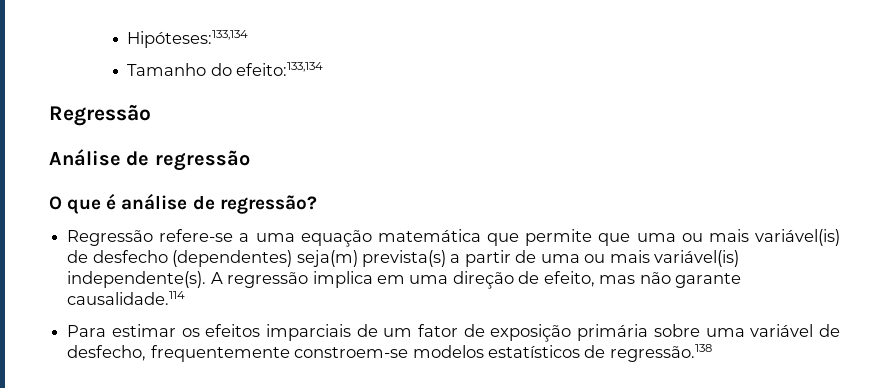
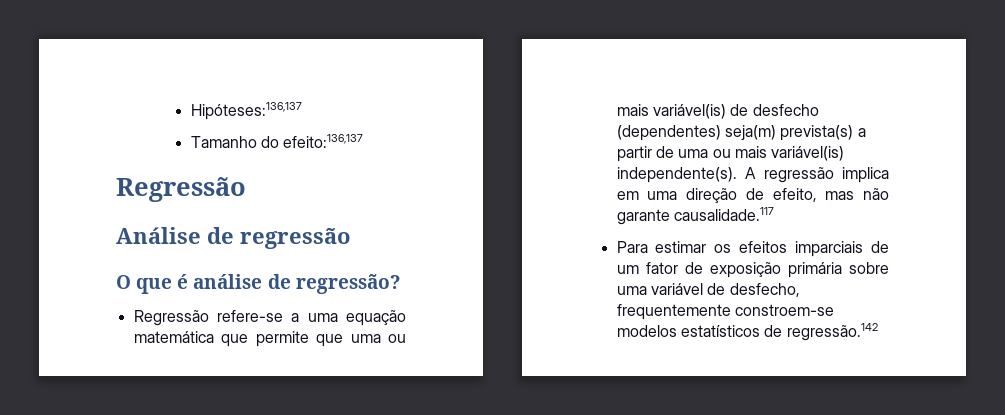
[127,30,249,48] Hipóteses:133,134 -> [190,102,302,120] Hipóteses:136,137
[236,62,324,76] efeito:133,134 -> [283,134,364,148] efeito:136,137
[67,291,186,305] causalidade.114 -> [673,207,774,221] causalidade.117
[609,344,712,362] regressão.138 -> [786,323,878,341] regressão.142

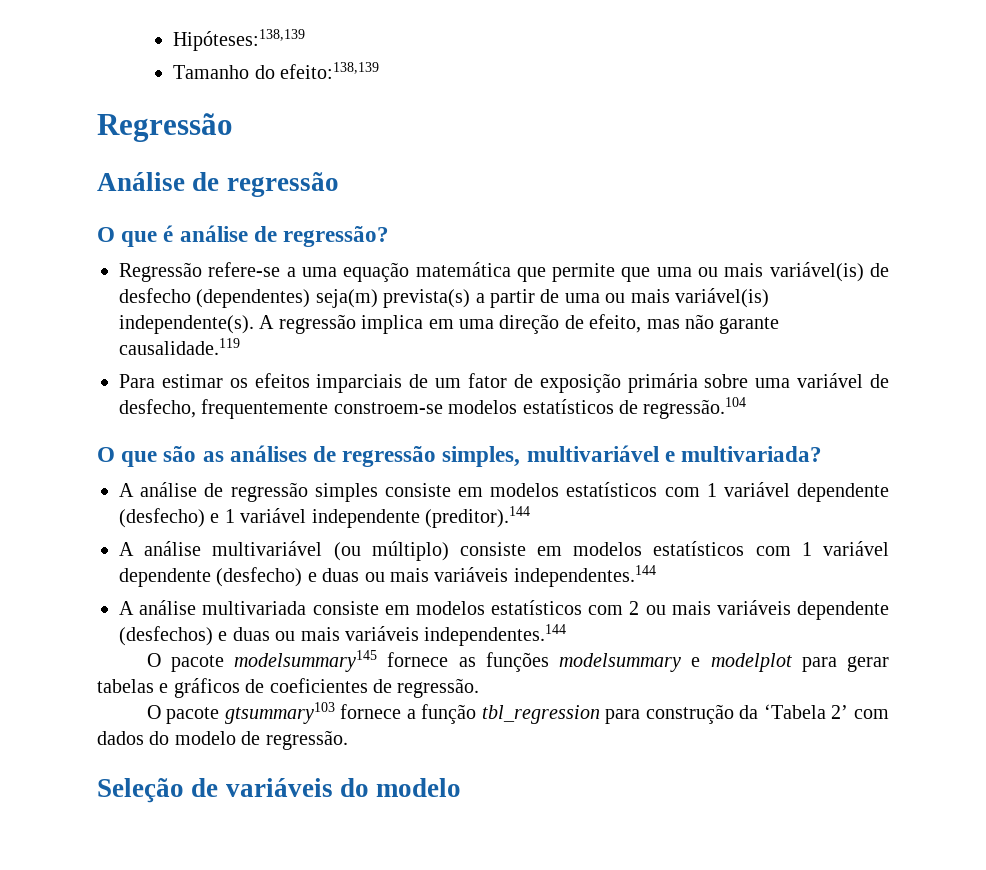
[190,102,302,120] Hipóteses:136,137 -> [173,29,306,51] Hipóteses:138,139
[283,134,364,148] efeito:136,137 -> [280,62,380,79] efeito:138,139
[673,207,774,221] causalidade.117 -> [119,338,240,355] causalidade.119
[786,323,878,341] regressão.142 -> [643,397,747,419] [97,445,823,467] [119,482,889,502] [119,506,530,528] [119,541,889,561] [119,565,656,587] [119,600,889,620] [119,624,567,646] [146,650,889,672] [97,678,480,698] [146,702,889,724] [97,730,348,750] [97,778,462,803] regressão.104 // O que são as análises de regressão simples, multivariável e multivariada? // A análise de regressão simples consiste em modelos estatísticos com 1 variável dependente (desfecho) e 1 variável independente (preditor).144 // A análise multivariável (ou múltiplo) consiste em modelos estatísticos com 1 variável dependente (desfecho) e duas ou mais variáveis independentes.144 // A análise multivariada consiste em modelos estatísticos com 2 ou mais variáveis dependente (desfechos) e duas ou mais variáveis independentes.144 // O pacote modelsummary145 fornece as funções modelsummary e modelplot para gerar tabelas e gráficos de coeficientes de regressão. // O pacote gtsummary103 fornece a função tbl_regression para construção da ‘Tabela 2’ com dados do modelo de regressão. // Seleção de variáveis do modelo

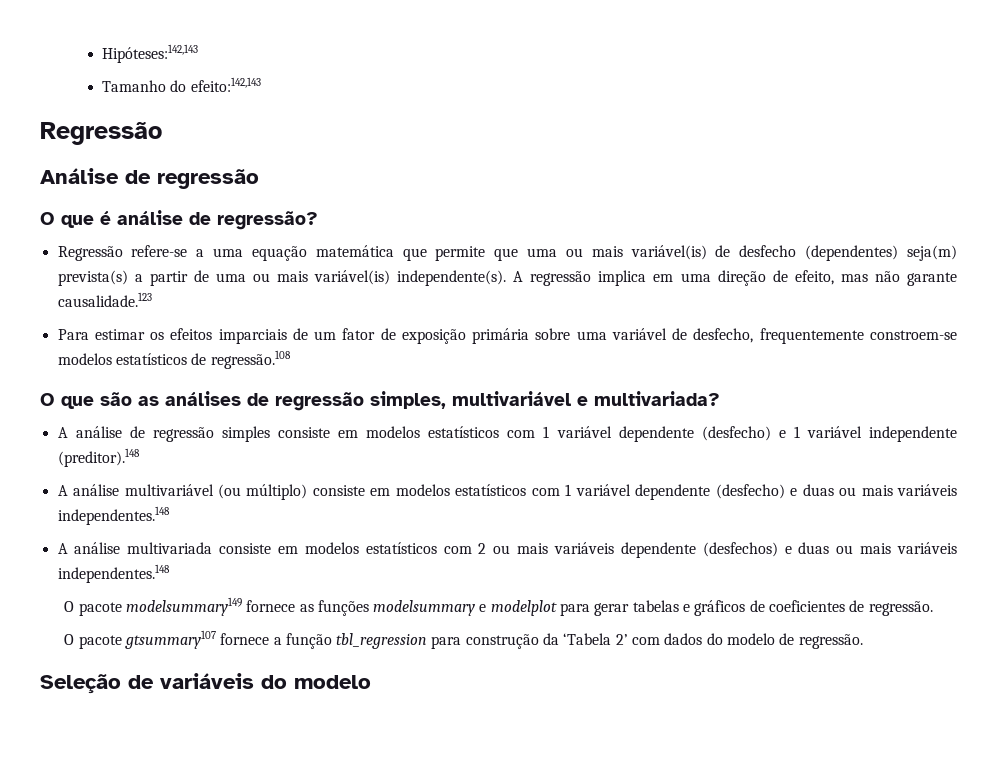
[173,29,306,51] Hipóteses:138,139 -> [101,44,198,63] Hipóteses:142,143
[280,62,380,79] efeito:138,139 -> [190,77,261,92] efeito:142,143
[119,338,240,355] causalidade.119 -> [57,292,152,307] causalidade.123
[643,397,747,419] regressão.104 -> [210,350,291,369] regressão.108
[425,506,530,528] (preditor).144 -> [57,448,140,467] (preditor).148
[513,565,656,587] independentes.144 -> [57,506,170,525] independentes.148
[424,624,567,646] [146,650,378,672] independentes.144 // O pacote modelsummary145 -> [57,564,170,583] [64,597,242,616] independentes.148 // O pacote modelsummary149
[224,702,335,724] gtsummary103 -> [124,630,216,649] gtsummary107

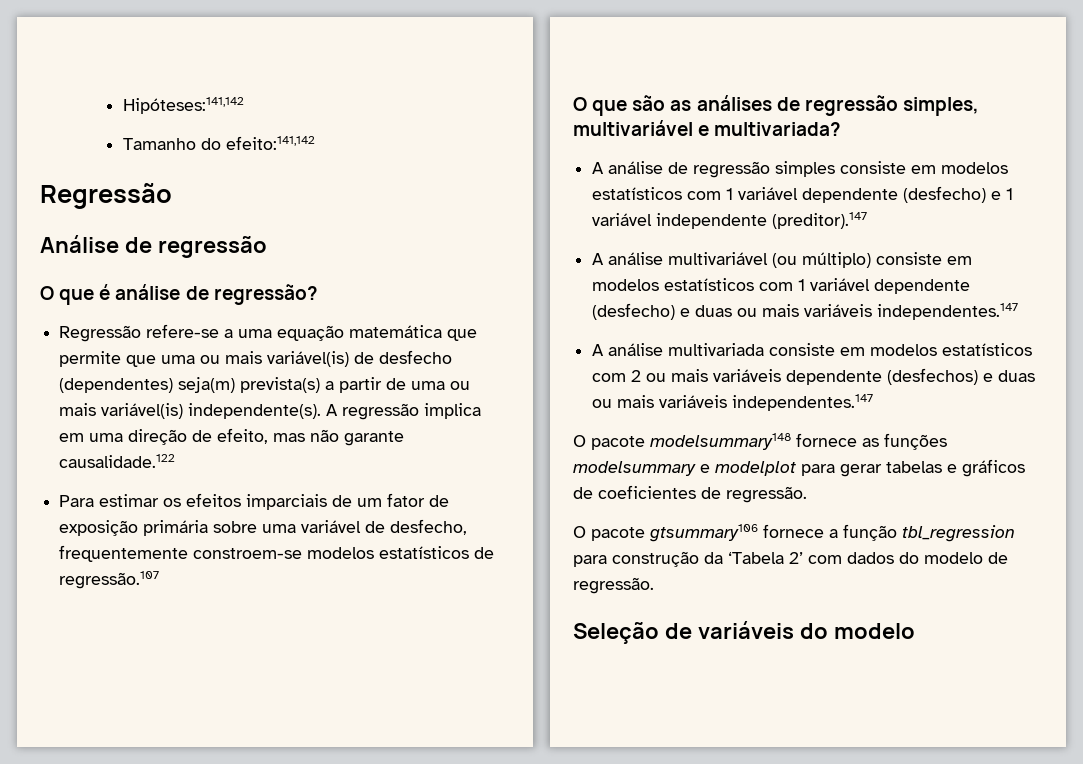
[101,44,198,63] Hipóteses:142,143 -> [122,97,244,114] Hipóteses:141,142
[190,77,261,92] efeito:142,143 -> [225,136,315,150] efeito:141,142
[57,292,152,307] causalidade.123 -> [59,454,176,468] causalidade.122
[210,350,291,369] regressão.108 -> [59,571,160,589] regressão.107
[57,448,140,467] (preditor).148 -> [772,212,868,229] (preditor).147
[57,506,170,525] independentes.148 -> [877,303,1019,320] independentes.147
[57,564,170,583] [64,597,242,616] independentes.148 // O pacote modelsummary149 -> [732,394,874,411] [573,433,791,450] independentes.147 // O pacote modelsummary148
[124,630,216,649] gtsummary107 -> [649,524,758,542] gtsummary106

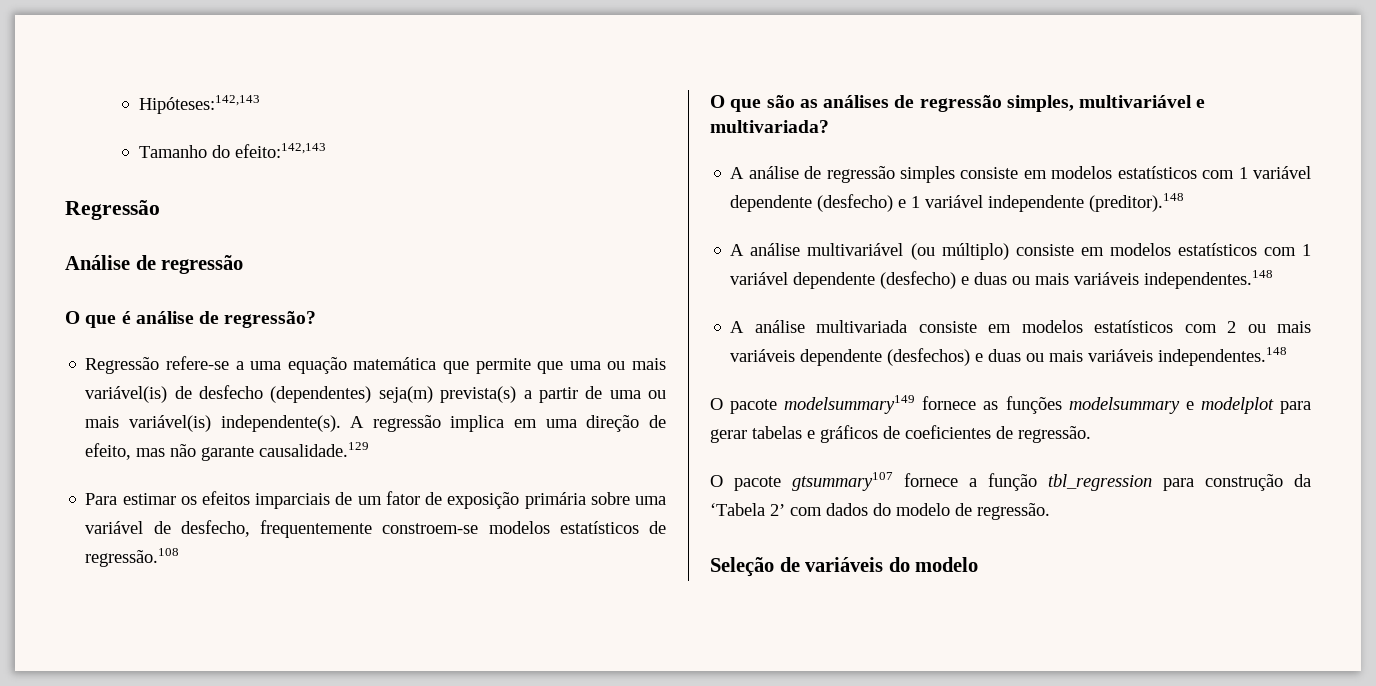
[122,97,244,114] Hipóteses:141,142 -> [139,95,261,114] Hipóteses:142,143
[225,136,315,150] efeito:141,142 -> [235,143,327,158] efeito:142,143
[59,454,176,468] causalidade.122 -> [259,442,370,457] causalidade.129
[59,571,160,589] regressão.107 -> [85,548,180,567] regressão.108
[772,212,868,229] (preditor).147 -> [1089,193,1185,212] (preditor).148
[877,303,1019,320] independentes.147 -> [1144,270,1274,289] independentes.148
[732,394,874,411] [573,433,791,450] independentes.147 // O pacote modelsummary148 -> [1158,347,1288,366] [710,395,916,414] independentes.148 // O pacote modelsummary149
[649,524,758,542] gtsummary106 -> [792,472,893,491] gtsummary107

